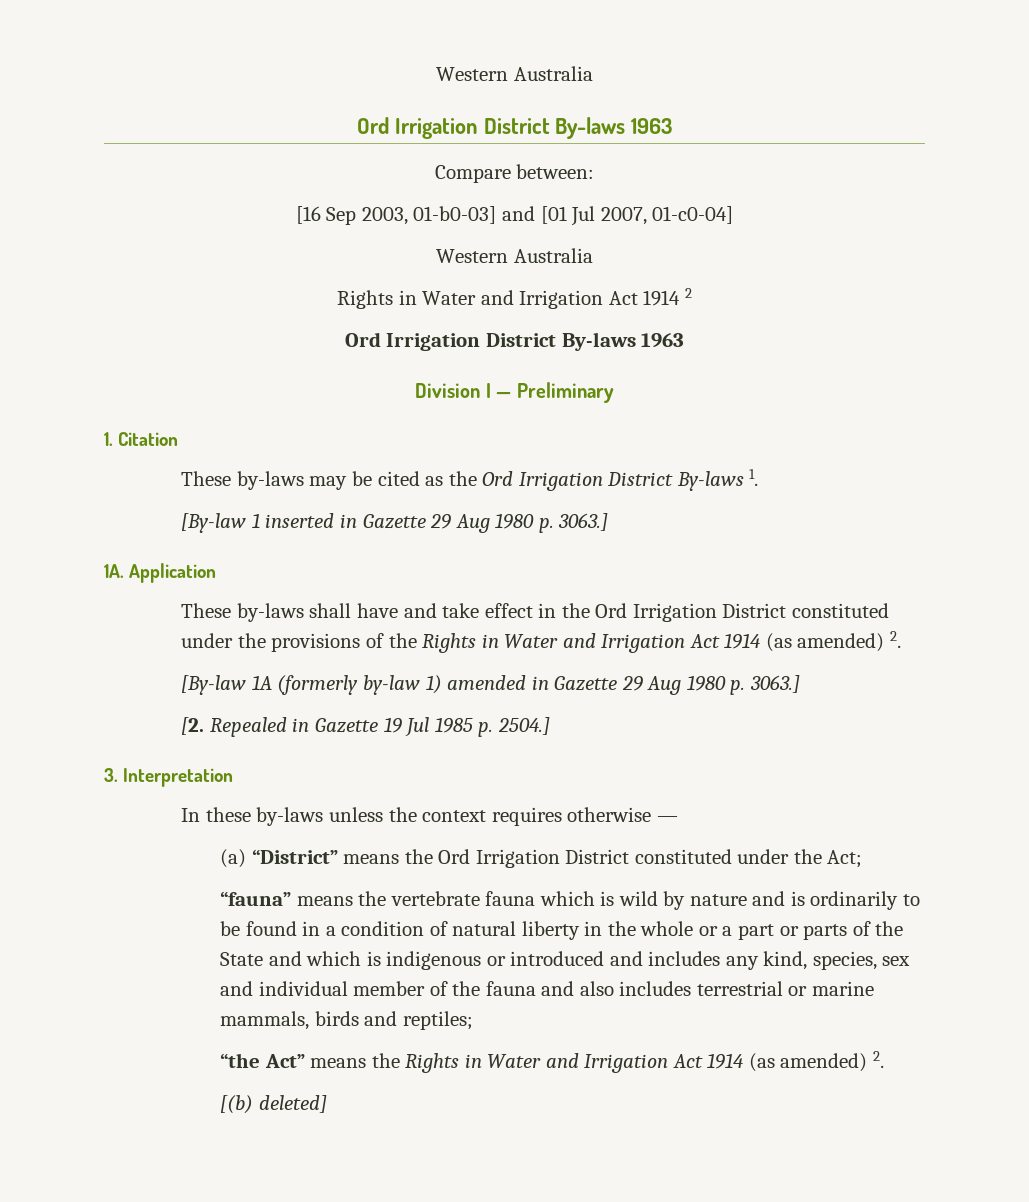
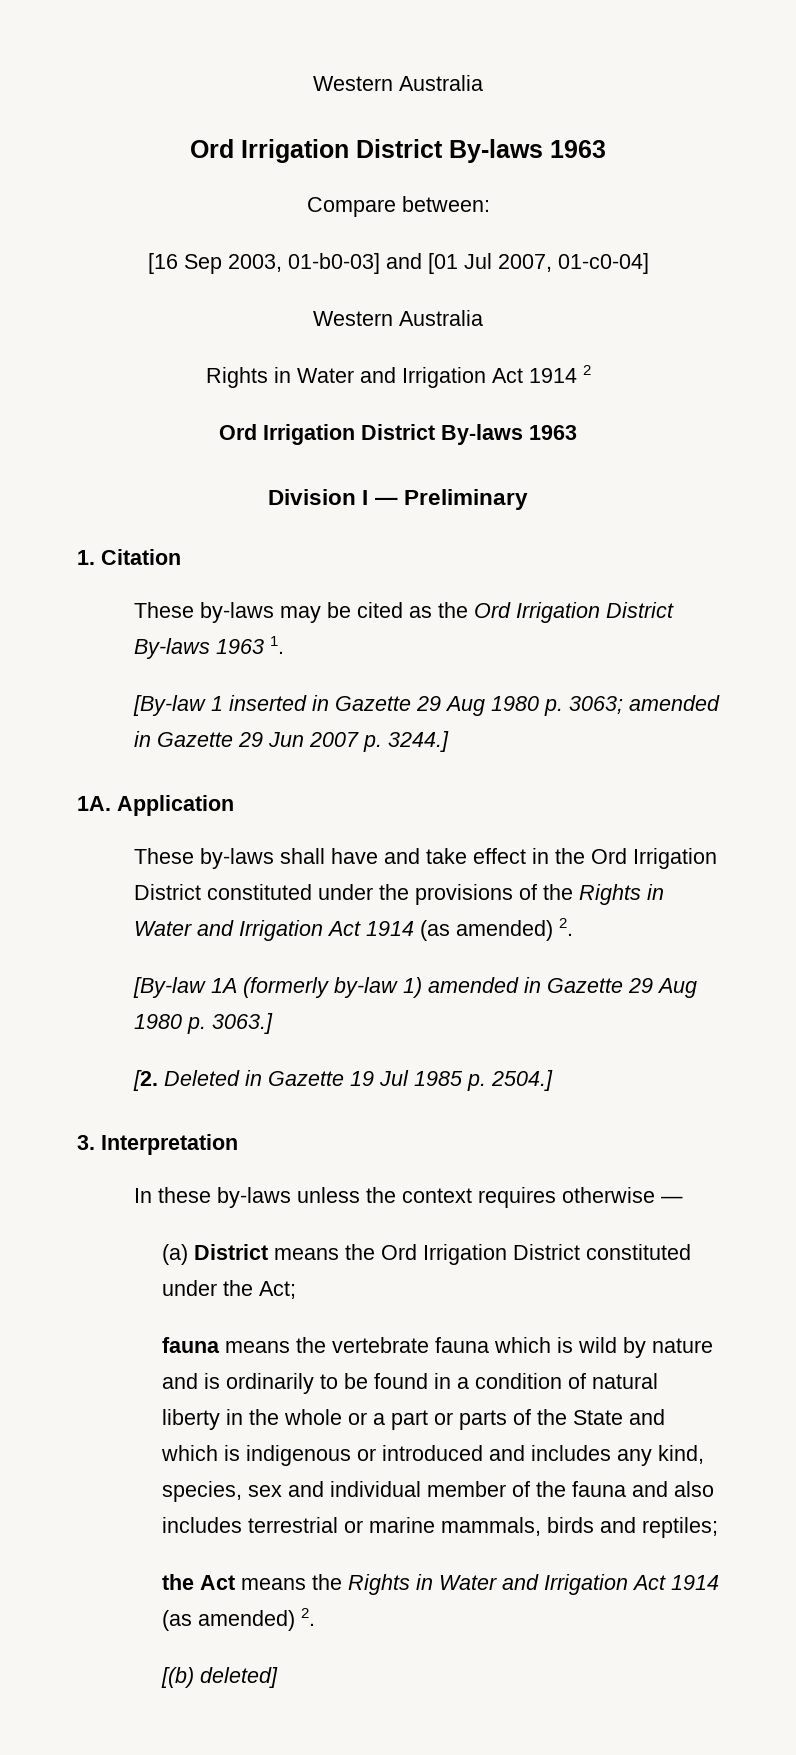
(744, 481) none -> [215,639,264,654] 1963
[558,513,609,531] 3063.] -> [568,695,720,714] [133,731,449,752] 3063; amended in Gazette 29 Jun 2007 p. 3244.]
[209,717,287,737] Repealed -> [163,1070,240,1086] Deleted
[251,849,338,864] “District” -> [193,1244,268,1260] District
[220,891,292,906] “fauna” -> [161,1337,220,1353] fauna
[220,1053,305,1068] “the Act” -> [161,1574,235,1590] the Act

